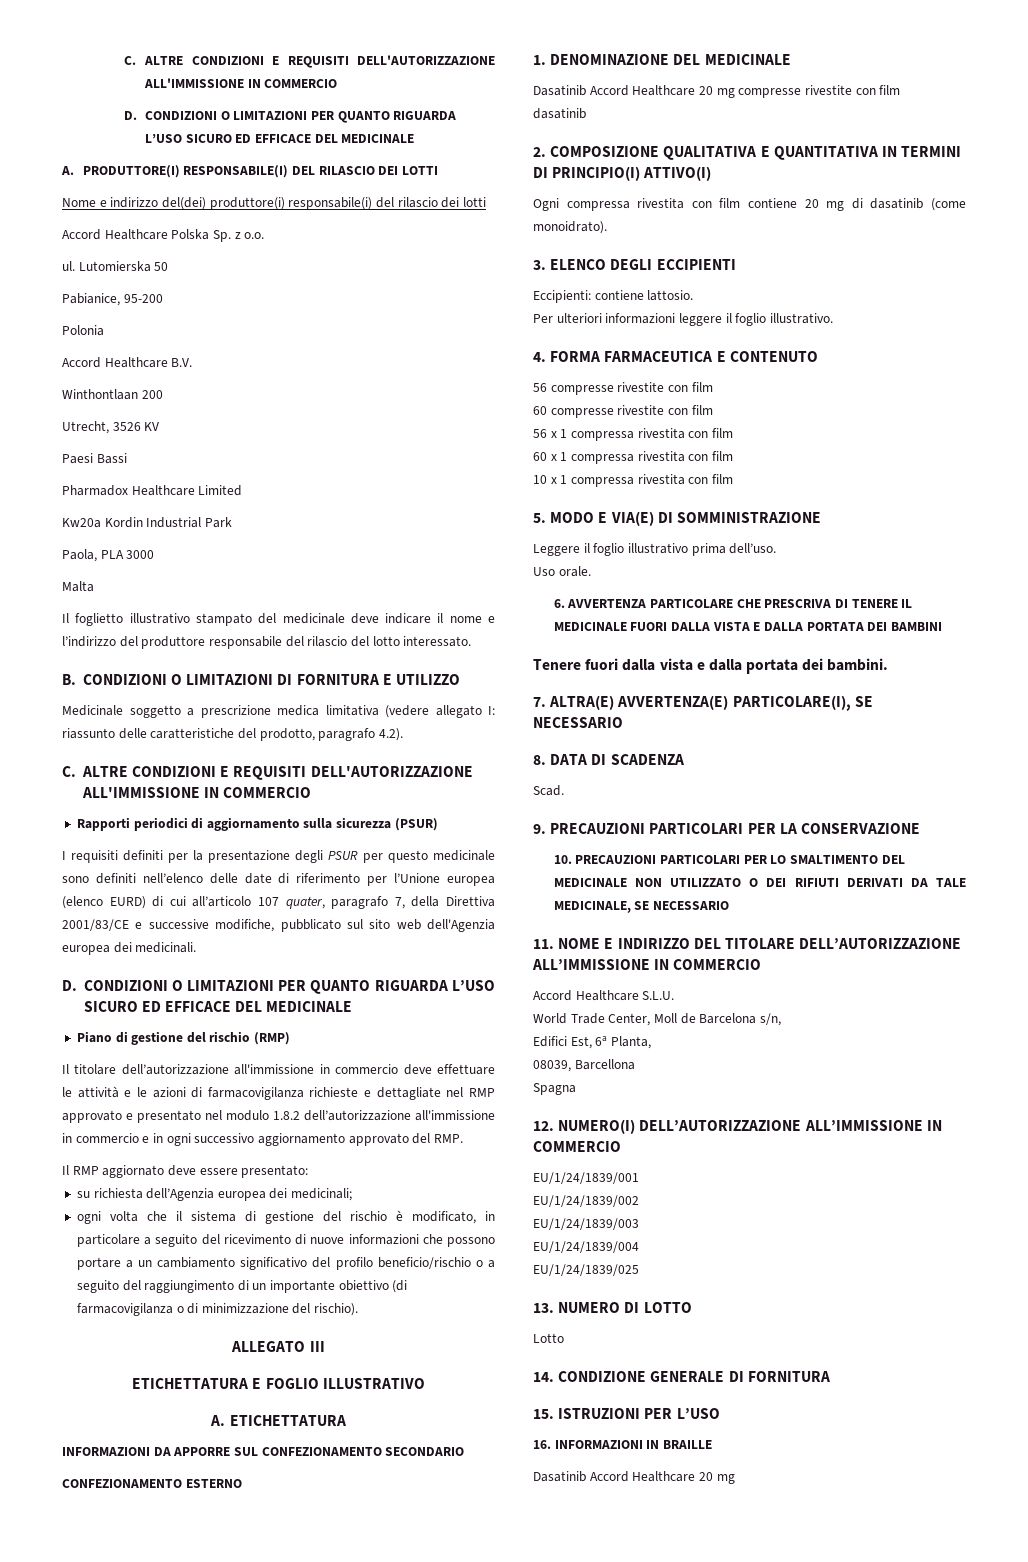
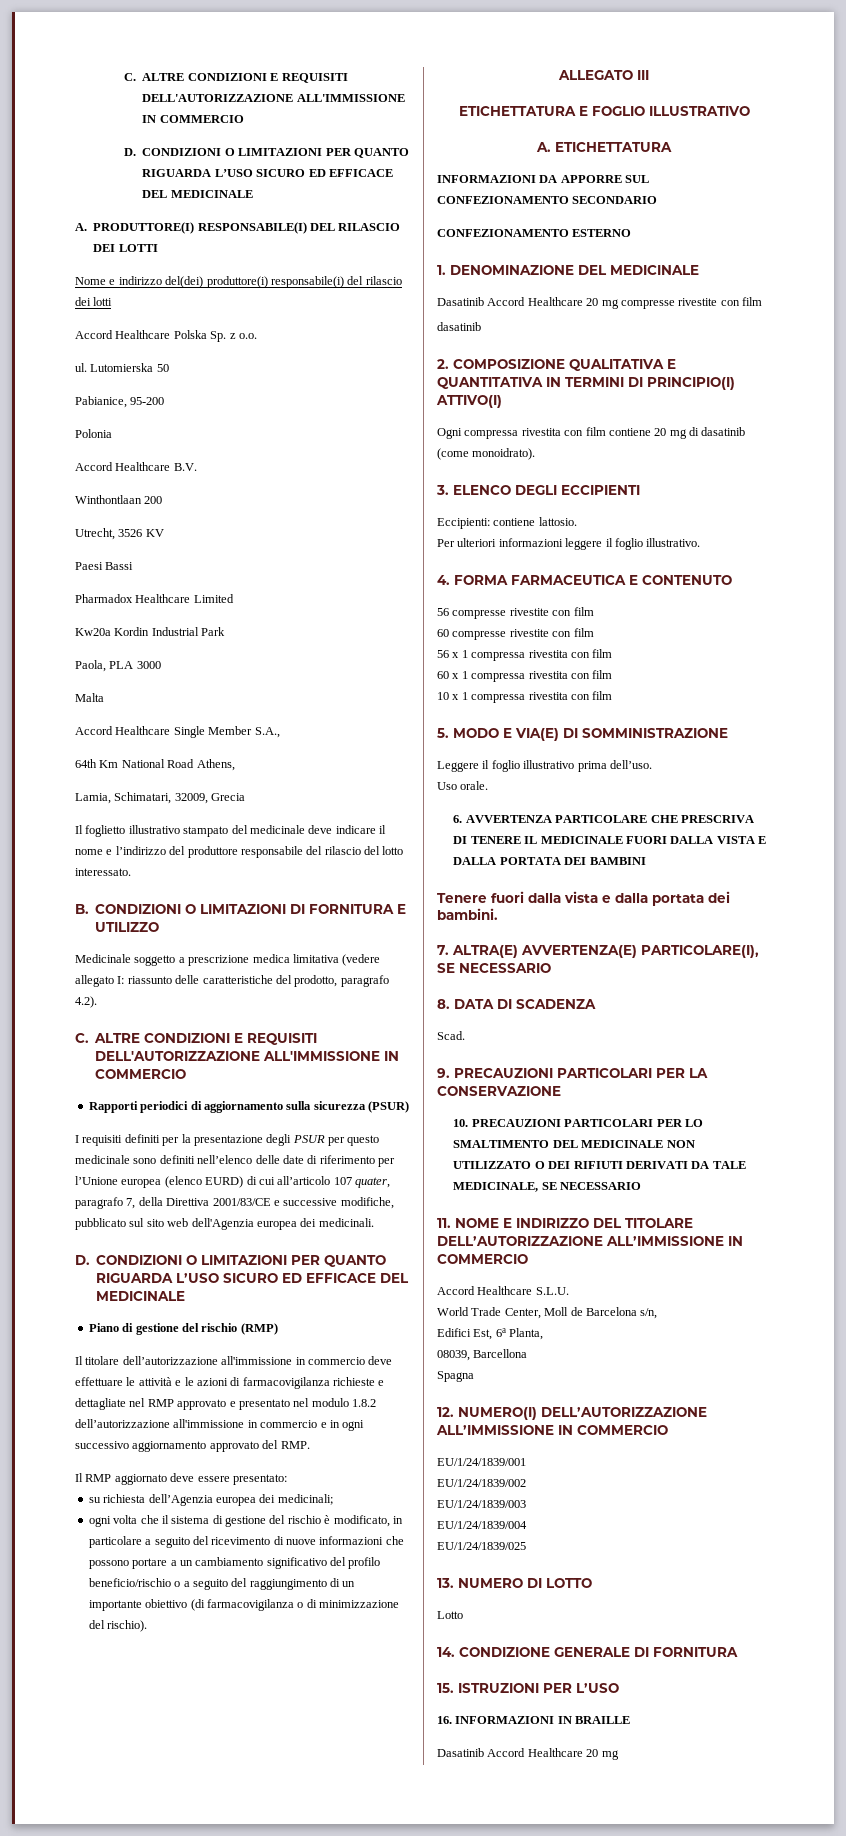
(94, 586) none -> [75,726,280,738] [75,759,235,771] [75,792,246,804] // Accord Healthcare Single Member S.A., // 64th Km National Road Athens, // Lamia, Schimatari, 32009, Grecia

